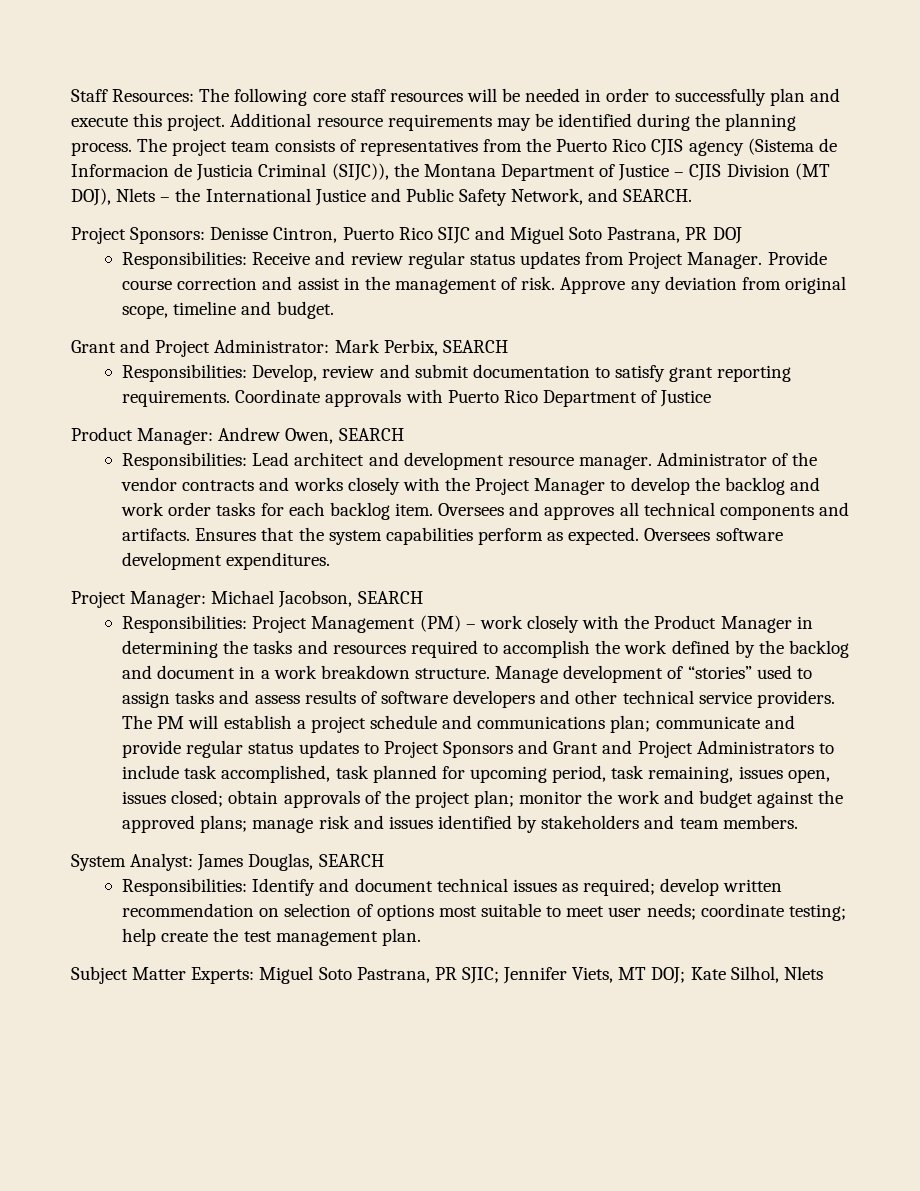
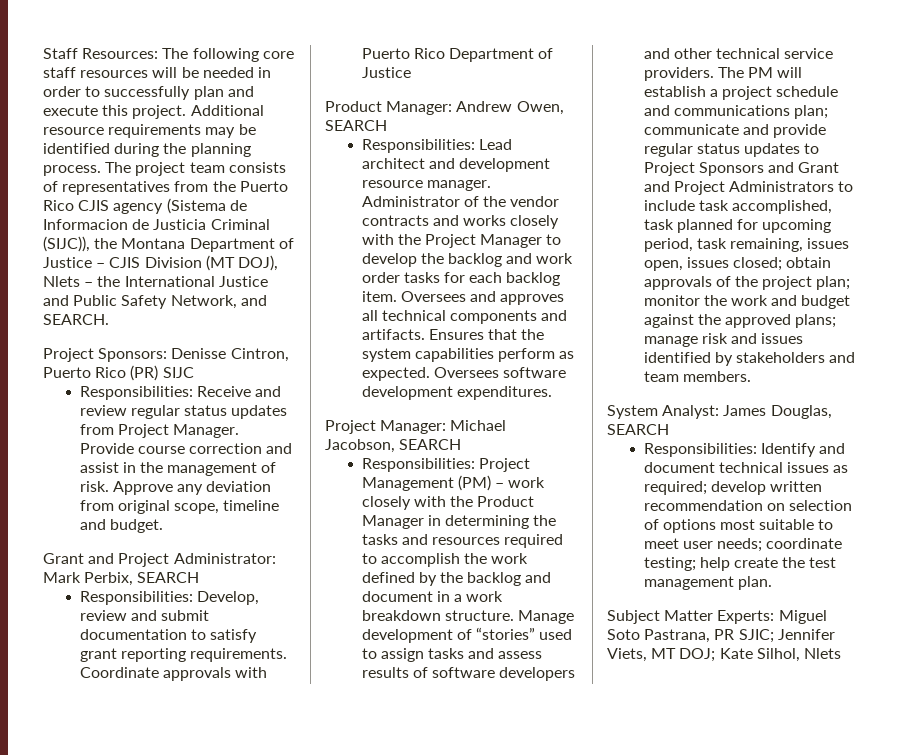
(433, 233) none -> [130,365,159,381] (PR)
[474,226,742,244] and Miguel Soto Pastrana, PR DOJ -> (194, 372) none

